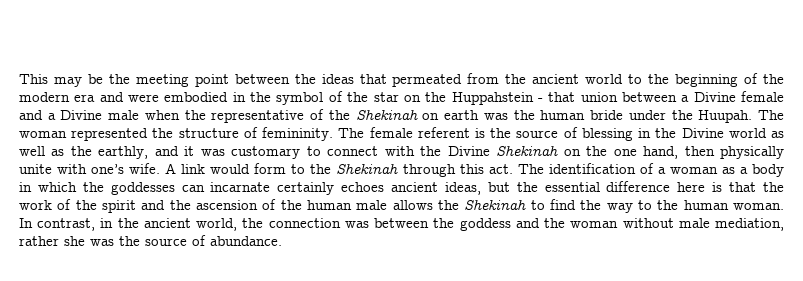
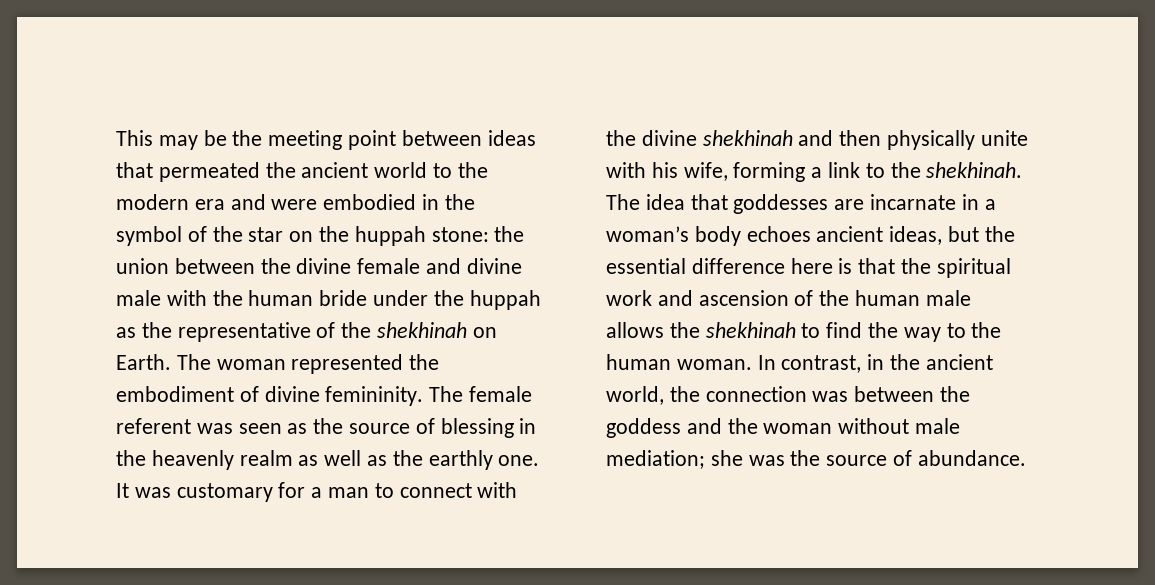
[294,74,316,84] the -> (482, 138) none
[467,73,500,84] from -> (260, 172) none
[675,73,784,87] beginning of the -> (488, 170) none
[451,91,785,105] [19,109,508,123] Huppahstein - that union between a Divine female and a Divine male when the representative of the Shekinah on earth was -> [354,226,525,246] [116,258,522,274] [116,290,207,306] huppah stone: the union between the divine female and divine male with
[698,110,753,123] Huupah. -> [469,290,541,310] [116,322,497,342] [116,354,171,370] huppah as the representative of the shekhinah on Earth.
[178,127,258,138] structure of -> [116,386,320,402] embodiment of divine
[475,128,486,138] is -> [196,423,308,434] was seen as
[681,128,767,138] Divine world -> [151,450,293,470] heavenly realm
[98,145,785,159] [19,163,784,177] [19,182,335,195] earthly, and it was customary to connect with the Divine Shekinah on the one hand, then physically unite with one’s wife. A link would form to the Shekinah through this act. The identification of a woman as a body in which the goddesses can incarnate certainly -> [428,450,540,470] [116,482,518,502] [606,130,1028,150] [606,162,1023,182] [606,194,996,214] [606,226,741,246] earthly one. It was customary for a man to connect with the divine shekhinah and then physically unite with his wife, forming a link to the shekhinah. The idea that goddesses are incarnate in a woman’s body
[19,199,191,213] work of the spirit and the -> [936,258,1011,278] [606,290,693,306] spiritual work and
[464,199,527,210] Shekinah -> [705,322,796,338] shekhinah
[715,218,785,231] [19,236,59,246] mediation, rather -> [606,450,705,469] mediation;

